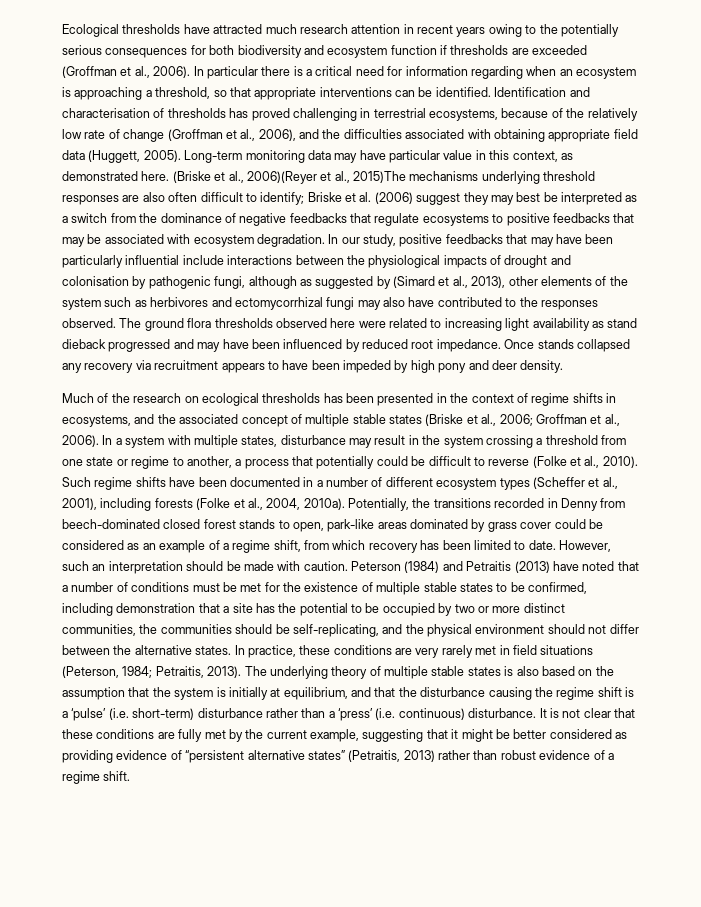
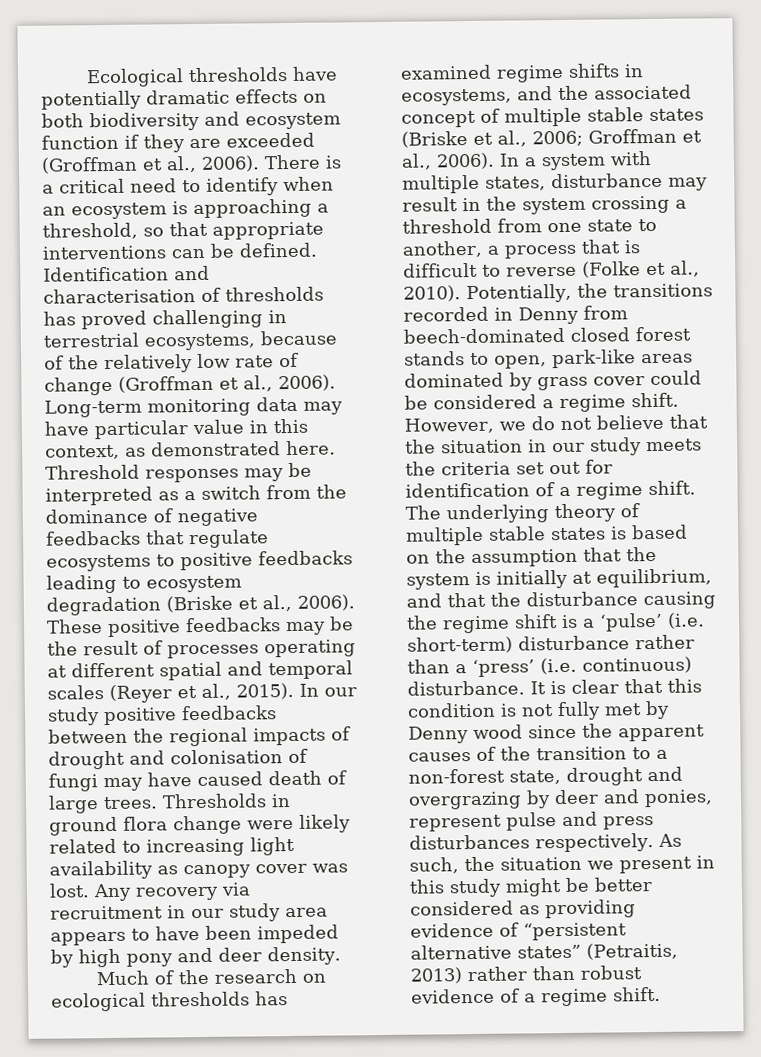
[213,24,619,37] [62,45,206,58] attracted much research attention in recent years owing to the potentially serious consequences for -> [41,88,327,110] potentially dramatic effects on
[450,45,509,55] thresholds -> [143,134,185,153] they
[193,66,291,79] In particular there -> [264,154,321,170] There
[387,66,523,79] for information regarding -> [182,177,279,196] to identify
[435,87,491,97] identified. -> [239,242,318,258] defined.
[258,129,638,142] [62,150,181,163] 2006), and the difficulties associated with obtaining appropriate field data (Huggett, 2005). -> [278,374,336,392] 2006).
[172,171,596,184] [62,192,541,205] (Briske et al., 2006)(Reyer et al., 2015)The mechanisms underlying threshold responses are also often difficult to identify; Briske et al. (2006) suggest they may best -> [45,464,284,483] Threshold responses may
[613,213,635,223] [62,234,325,247] that may be associated with ecosystem degradation. -> [46,574,242,594] [46,594,355,616] [46,616,354,638] [47,639,356,659] [47,660,353,681] [47,682,294,703] leading to ecosystem degradation (Briske et al., 2006). These positive feedbacks may be the result of processes operating at different spatial and temporal scales (Reyer et al., 2015).
[363,234,614,247] [62,255,441,268] study, positive feedbacks that may have been particularly influential include interactions between the physiological -> [47,705,277,726] [48,727,248,747] study positive feedbacks between the regional
[132,276,628,289] [62,297,598,310] [62,318,386,331] by pathogenic fungi, although as suggested by (Simard et al., 2013), other elements of the system such as herbivores and ectomycorrhizal fungi may also have contributed to the responses observed. The ground flora thresholds observed here were -> [288,748,308,764] [48,770,347,792] [48,793,291,814] [49,814,351,836] of fungi may have caused death of large trees. Thresholds in ground flora change were likely
[607,318,638,328] [62,339,630,352] [62,360,219,373] stand dieback progressed and may have been influenced by reduced root impedance. Once stands collapsed any recovery via recruitment -> [183,863,348,879] [49,882,251,902] [50,903,328,922] canopy cover was lost. Any recovery via recruitment in our study area
[346,393,528,406] been presented in the context of -> [400,64,492,80] examined
[116,456,170,469] or regime -> (633, 225) none
[316,456,426,469] potentially could be -> [623,240,640,254] is
[62,477,618,490] [62,498,345,511] Such regime shifts have been documented in a number of different ecosystem types (Scheffer et al., 2001), including forests (Folke et al., 2004, 2010a). -> (461, 293) none
[127,540,611,553] [62,561,639,574] [62,582,587,595] [62,603,565,616] [62,624,639,637] [62,645,594,658] [62,666,242,678] as an example of a regime shift, from which recovery has been limited to date. However, such an interpretation should be made with caution. Peterson (1984) and Petraitis (2013) have noted that a number of conditions must be met for the existence of multiple stable states to be confirmed, including demonstration that a site has the potential to be occupied by two or more distinct communities, the communities should be self-replicating, and the physical environment should not differ between the alternative states. In practice, these conditions are very rarely met in field situations (Peterson, 1984; Petraitis, 2013). -> [542,392,679,413] [404,414,708,434] [405,437,702,456] [405,459,613,476] [405,480,696,500] a regime shift. However, we do not believe that the situation in our study meets the criteria set out for identification of a regime shift.
[516,666,539,676] also -> (627, 533) none
[562,709,581,718] not -> (566, 687) none
[62,729,459,742] these conditions are fully met by the current example, suggesting that it -> [667,678,702,693] [407,700,670,721] [408,723,705,744] [408,746,668,762] [408,766,683,786] [408,789,713,810] [409,811,654,832] [409,833,682,853] [409,855,715,874] [409,878,502,898] this condition is not fully met by Denny wood since the apparent causes of the transition to a non-forest state, drought and overgrazing by deer and ponies, represent pulse and press disturbances respectively. As such, the situation we present in this study

